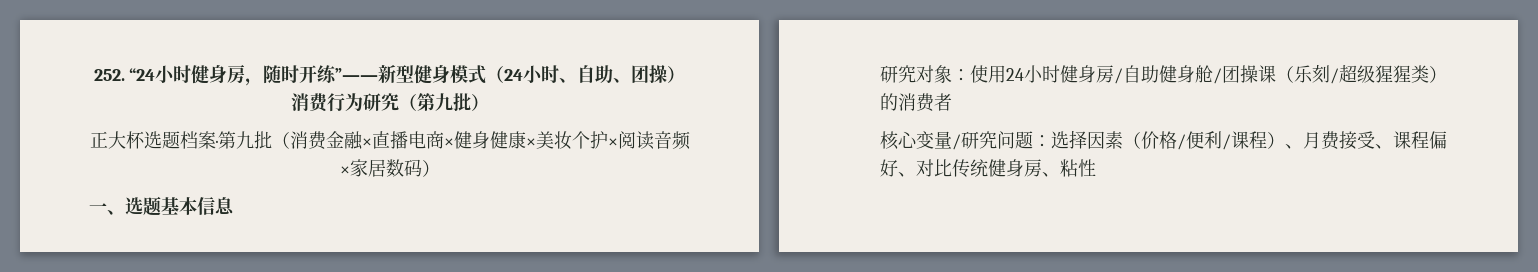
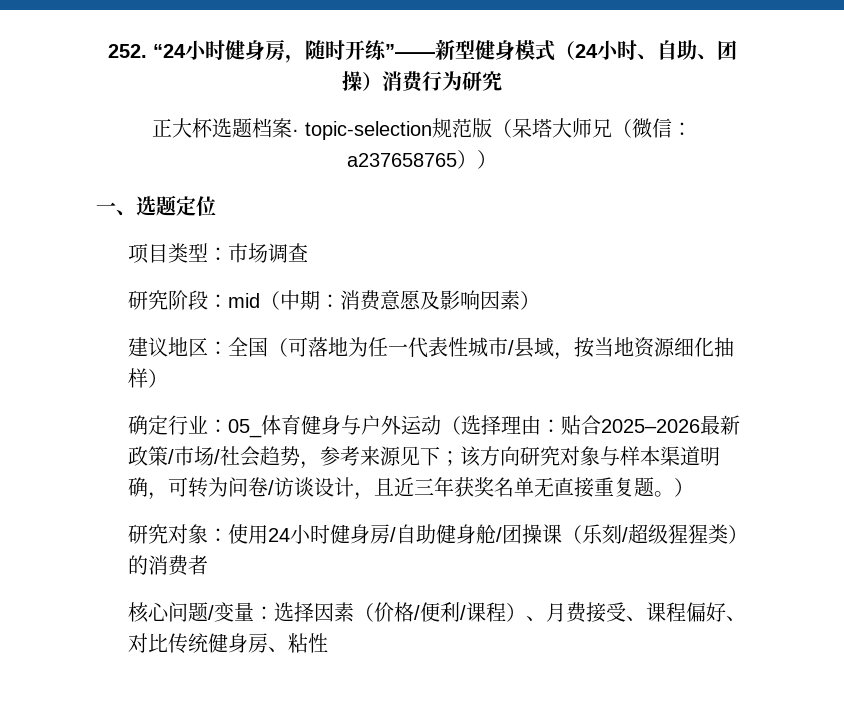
[398,93,489,111] （第九批） -> (502, 81) none
[217,131,691,150] [339,159,440,177] [89,196,235,216] 第九批（消费金融×直播电商×健身健康×美妆个护×阅读音频×家居数码） // 一、选题基本信息 -> [305,118,692,140] [347,150,497,169] [96,195,216,216] [127,243,308,264] [127,290,540,311] [127,337,734,360] [127,368,168,388] [127,415,740,438] [127,446,720,469] [127,477,694,500] topic-selection规范版（呆塔大师兄（微信：a237658765）） // 一、选题定位 // 项目类型：市场调查 // 研究阶段：mid（中期：消费意愿及影响因素） // 建议地区：全国（可落地为任一代表性城市/县域，按当地资源细化抽样） // 确定行业：05_体育健身与户外运动（选择理由：贴合2025–2026最新政策/市场/社会趋势，参考来源见下；该方向研究对象与样本渠道明确，可转为问卷/访谈设计，且近三年获奖名单无直接重复题。）
[915,131,1033,150] 变量/研究问题 -> [167,602,254,622] 问题/变量

